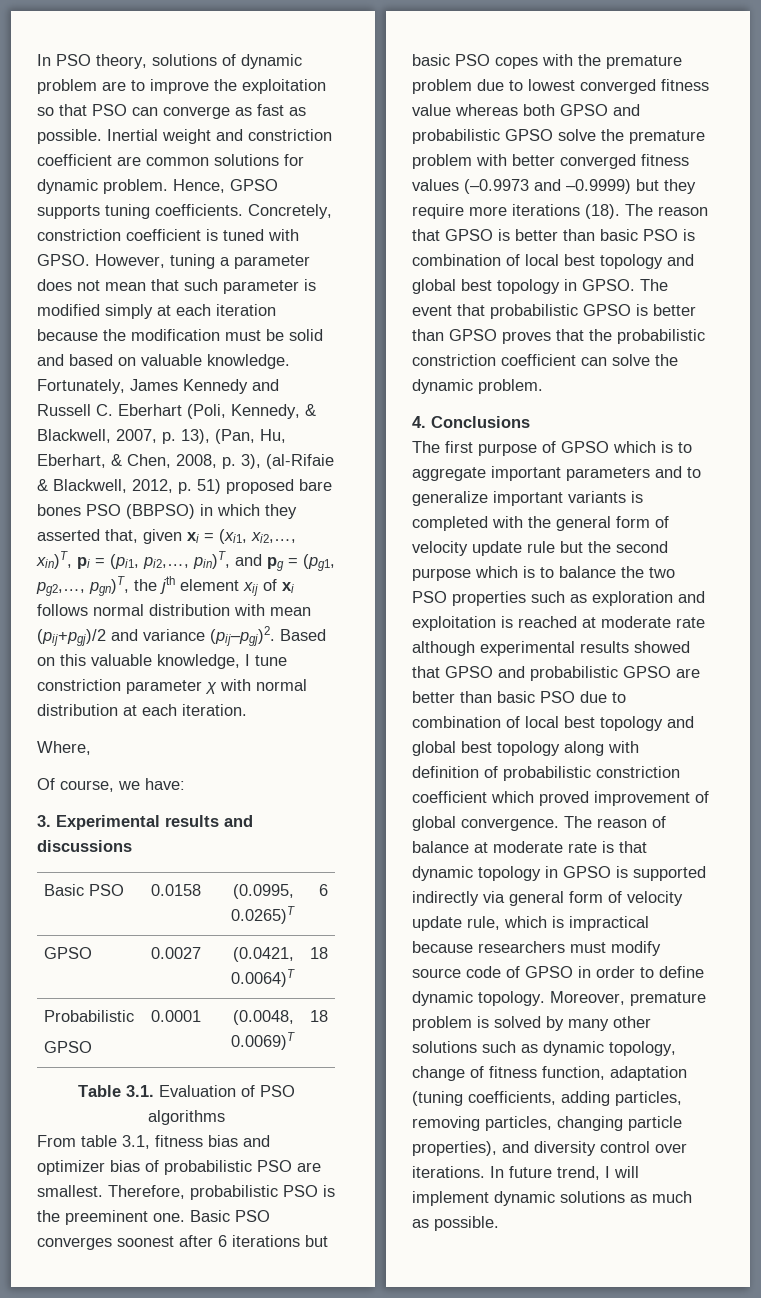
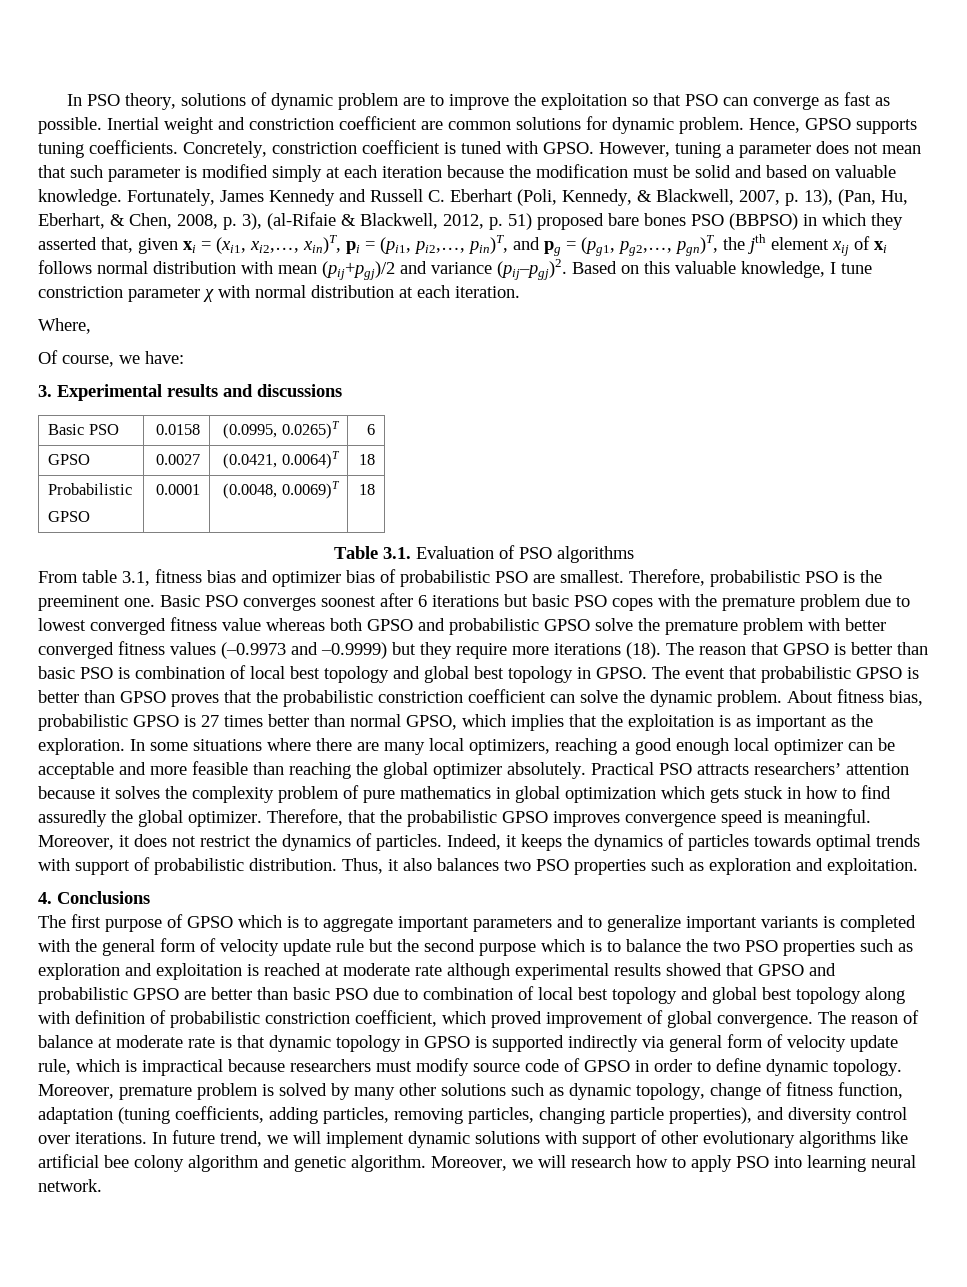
(543, 386) none -> [787,689,923,706] [38,714,873,731] [38,738,895,755] [38,761,909,779] [38,785,891,803] [38,809,871,827] [38,833,920,851] [38,857,918,875] About fitness bias, probabilistic GPSO is 27 times better than normal GPSO, which implies that the exploitation is as important as the exploration. In some situations where there are many local optimizers, reaching a good enough local optimizer can be acceptable and more feasible than reaching the global optimizer absolutely. Practical PSO attracts researchers’ attention because it solves the complexity problem of pure mathematics in global optimization which gets stuck in how to find assuredly the global optimizer. Therefore, that the probabilistic GPSO improves convergence speed is meaningful. Moreover, it does not restrict the dynamics of particles. Indeed, it keeps the dynamics of particles towards optimal trends with support of probabilistic distribution. Thus, it also balances two PSO properties such as exploration and exploitation.
[412,791,487,803] coefficient -> [355,1010,437,1027] coefficient,
[605,1166,610,1178] I -> [267,1135,288,1144] we
[630,1191,692,1203] [412,1216,499,1231] as much as possible. -> [545,1130,908,1148] [38,1154,916,1172] [38,1179,102,1192] with support of other evolutionary algorithms like artificial bee colony algorithm and genetic algorithm. Moreover, we will research how to apply PSO into learning neural network.

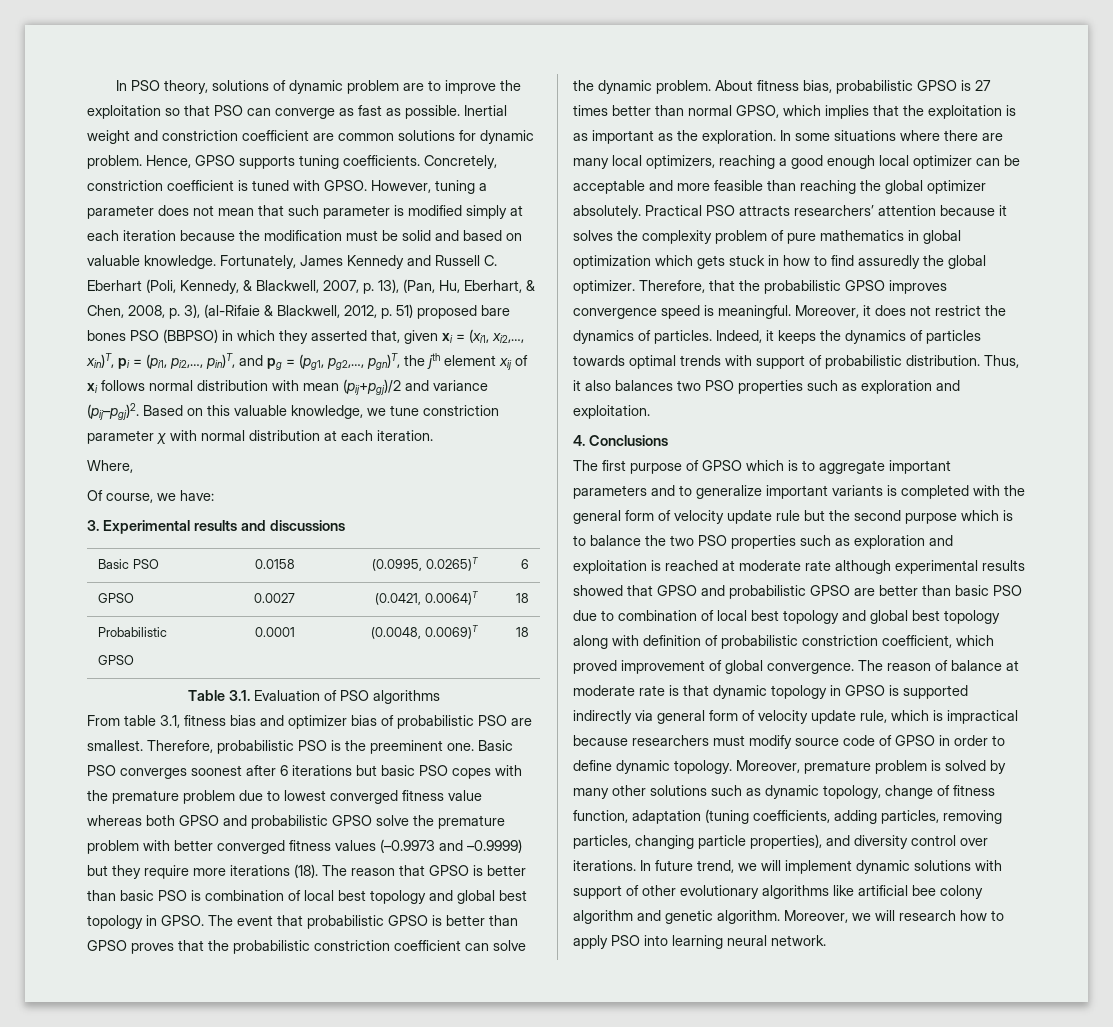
[830,262,836,274] I -> [367,408,386,416] we

